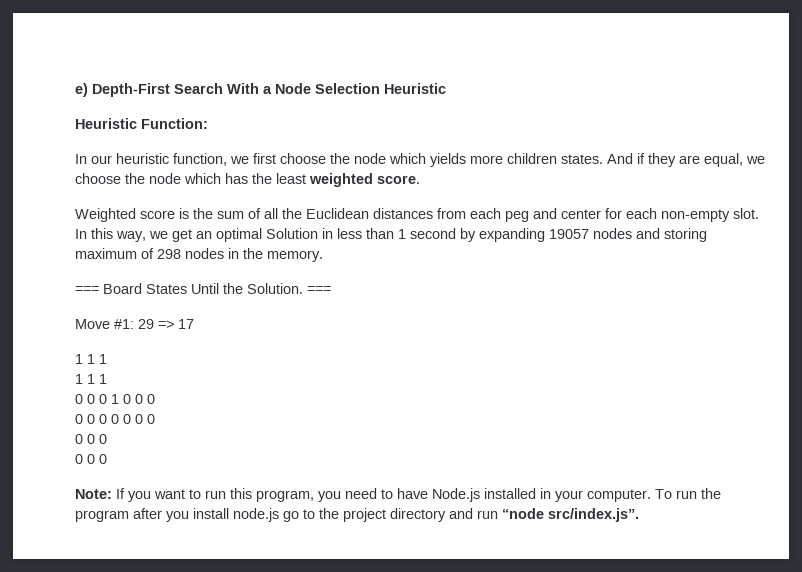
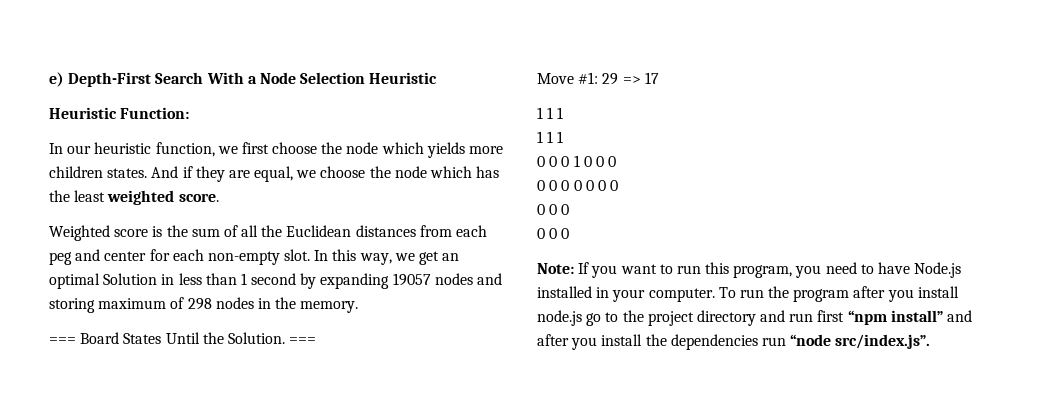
(498, 514) none -> [817,310,973,325] [537,334,786,350] first “npm install” and after you install the dependencies run

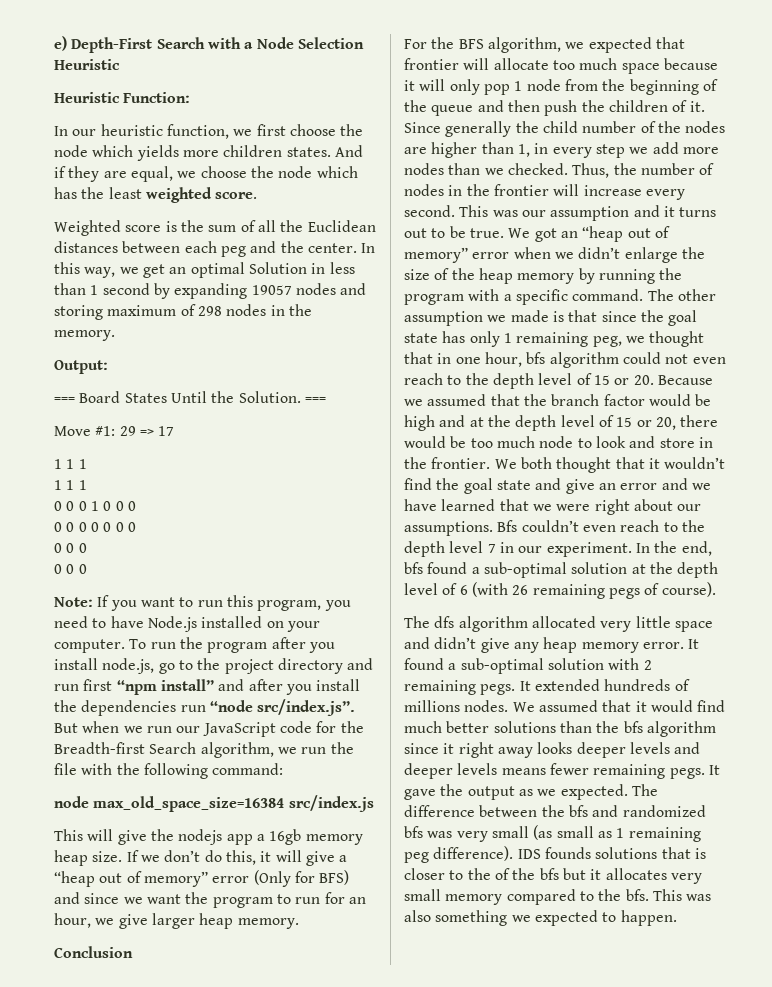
[206,72,244,84] With -> [207,37,241,49] with
[419,225,452,237] from -> [122,241,181,253] between
[104,249,311,265] center for each non-empty slot. -> [280,241,357,253] the center.
(359, 307) none -> [54,360,108,374] // Output:
[596,287,610,298] in -> [266,621,284,628] on
[537,310,582,326] node.js -> [102,658,155,674] node.js,
(931, 341) none -> [54,721,364,737] [54,742,354,758] [54,763,284,779] [54,795,374,812] [54,829,363,845] [54,850,348,866] [54,870,350,887] [54,892,366,908] [54,913,299,929] [54,946,133,958] [404,37,685,53] [404,58,718,74] [404,79,718,95] [404,100,705,116] [404,121,726,137] [404,142,719,158] [404,163,715,178] [404,184,685,200] [404,205,717,221] [404,226,670,242] [404,247,705,263] [404,268,683,284] [404,289,716,305] [404,310,698,326] [404,331,705,347] [404,352,726,368] [404,373,713,389] [404,394,712,406] [404,415,719,431] [404,436,713,448] [404,457,726,473] [404,478,711,494] [404,499,702,515] [404,520,705,536] [404,541,712,557] [404,562,719,578] [404,582,716,599] [404,616,713,632] [404,637,700,653] [404,658,652,674] [404,679,690,695] [404,700,726,712] [404,721,716,737] [404,742,701,758] [404,763,720,779] [404,784,658,800] [404,805,706,817] [404,825,701,842] [404,846,706,863] [404,868,702,884] [404,889,712,905] [404,910,677,926] But when we run our JavaScript code for the Breadth-first Search algorithm, we run the file with the following command: // node max_old_space_size=16384 src/index.js // This will give the nodejs app a 16gb memory heap size. If we don’t do this, it will give a “heap out of memory” error (Only for BFS) and since we want the program to run for an hour, we give larger heap memory. // Conclusion // For the BFS algorithm, we expected that frontier will allocate too much space because it will only pop 1 node from the beginning of the queue and then push the children of it. Since generally the child number of the nodes are higher than 1, in every step we add more nodes than we checked. Thus, the number of nodes in the frontier will increase every second. This was our assumption and it turns out to be true. We got an “heap out of memory” error when we didn’t enlarge the size of the heap memory by running the program with a specific command. The other assumption we made is that since the goal state has only 1 remaining peg, we thought that in one hour, bfs algorithm could not even reach to the depth level of 15 or 20. Because we assumed that the branch factor would be high and at the depth level of 15 or 20, there would be too much node to look and store in the frontier. We both thought that it wouldn’t find the goal state and give an error and we have learned that we were right about our assumptions. Bfs couldn’t even reach to the depth level 7 in our experiment. In the end, bfs found a sub-optimal solution at the depth level of 6 (with 26 remaining pegs of course). // The dfs algorithm allocated very little space and didn’t give any heap memory error. It found a sub-optimal solution with 2 remaining pegs. It extended hundreds of millions nodes. We assumed that it would find much better solutions than the bfs algorithm since it right away looks deeper levels and deeper levels means fewer remaining pegs. It gave the output as we expected. The difference between the bfs and randomized bfs was very small (as small as 1 remaining peg difference). IDS founds solutions that is closer to the of the bfs but it allocates very small memory compared to the bfs. This was also something we expected to happen.

